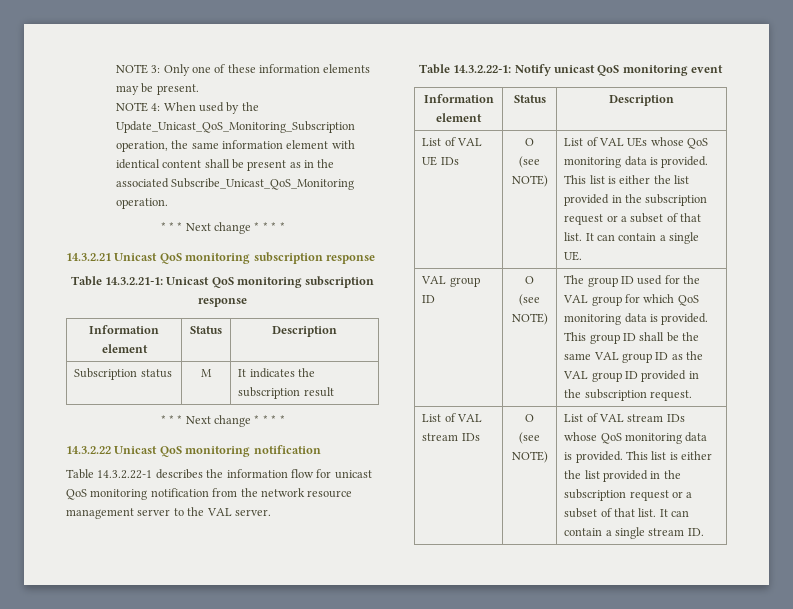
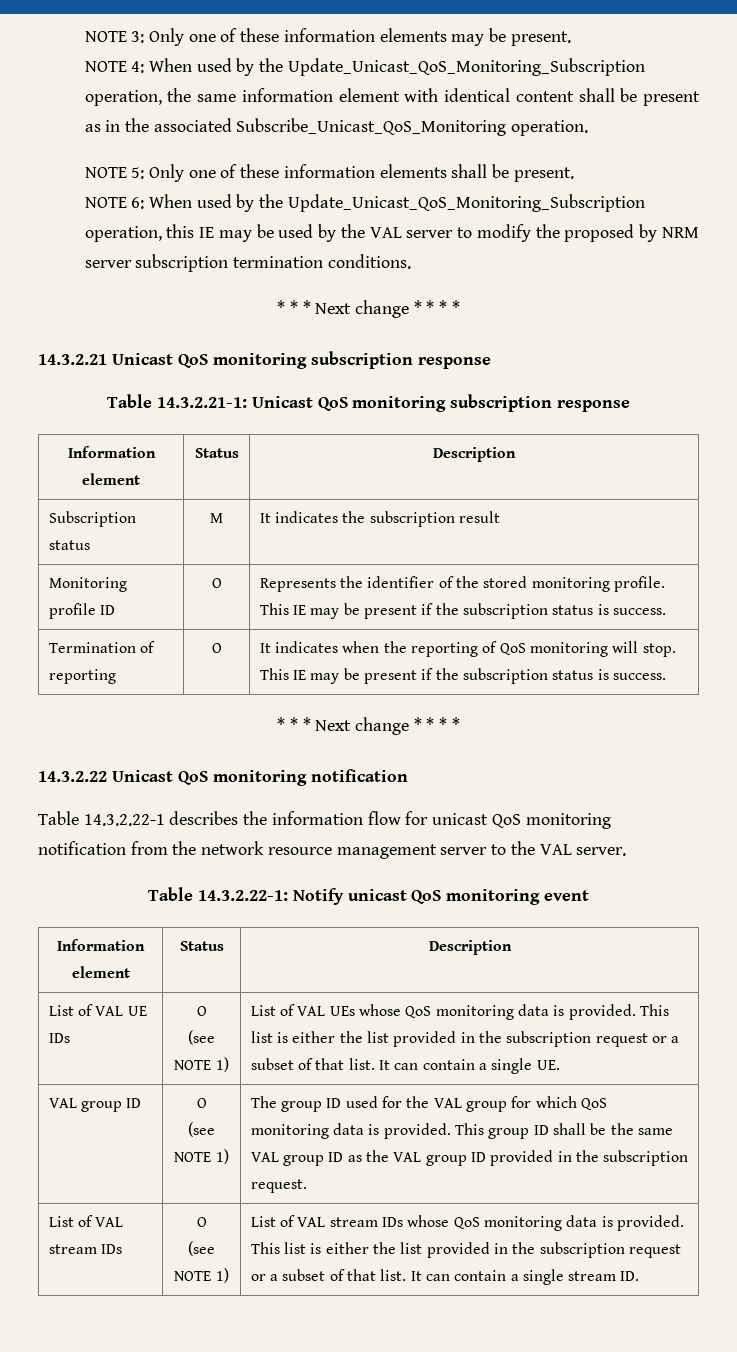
(168, 203) none -> [84,164,574,182] [84,194,645,212] [84,224,700,242] [84,254,411,272] // NOTE 5: Only one of these information elements shall be present. // NOTE 6: When used by the Update_Unicast_QoS_Monitoring_Subscription operation, this IE may be used by the VAL server to modify the proposed by NRM server subscription termination conditions.
(334, 392) none -> [48,577,127,592] [48,603,115,619] [211,578,222,588] [259,576,665,592] [259,603,666,619] [48,641,155,653] [48,669,116,684] [211,643,222,653] [259,641,676,657] [259,668,666,684] // Monitoring profile ID | O | Represents the identifier of the stored monitoring profile. This IE may be present if the subscription status is success. // Termination of reporting | O | It indicates when the reporting of QoS monitoring will stop. This IE may be present if the subscription status is success.
[511,175,548,187] NOTE) -> [174,1057,229,1072] NOTE 1)
[511,313,548,325] NOTE) -> [174,1149,229,1164] NOTE 1)
[511,451,548,463] NOTE) -> [174,1268,229,1283] NOTE 1)

